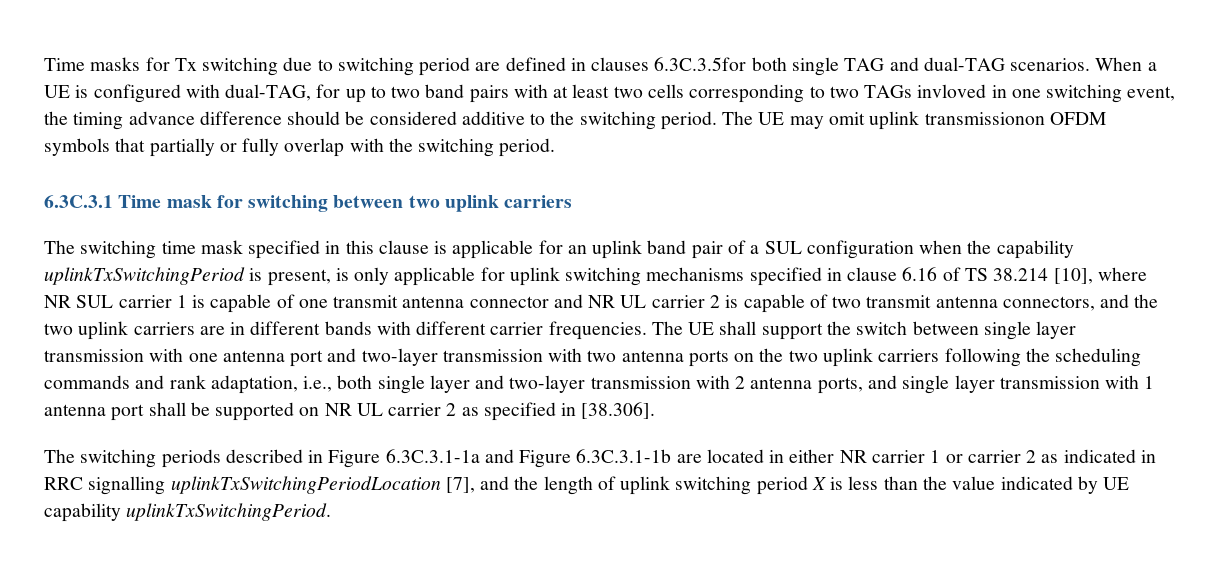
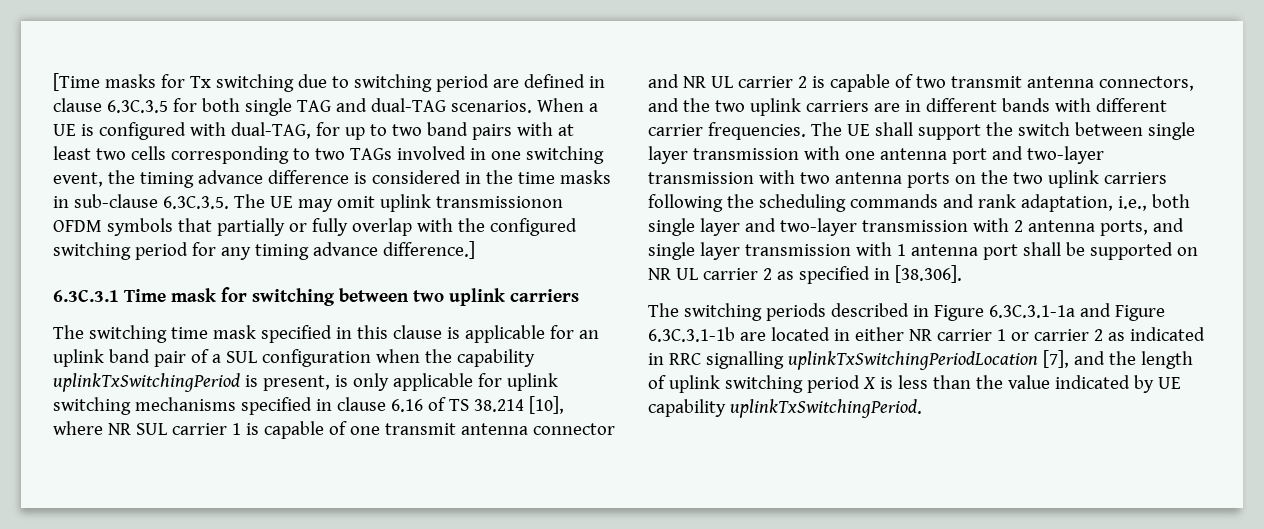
[44,58,85,71] Time -> [53,73,100,91] [Time
[591,57,747,71] clauses 6.3C.3.5for -> [53,98,197,113] clause 6.3C.3.5 for
[917,84,987,98] invloved -> [396,146,466,160] involved
[287,111,717,130] should be considered additive to the switching period. -> [353,170,611,184] [53,194,229,209] is considered in the time masks in sub-clause 6.3C.3.5.
[418,138,556,157] switching period. -> [489,218,577,236] [53,241,475,260] configured switching period for any timing advance difference.]

